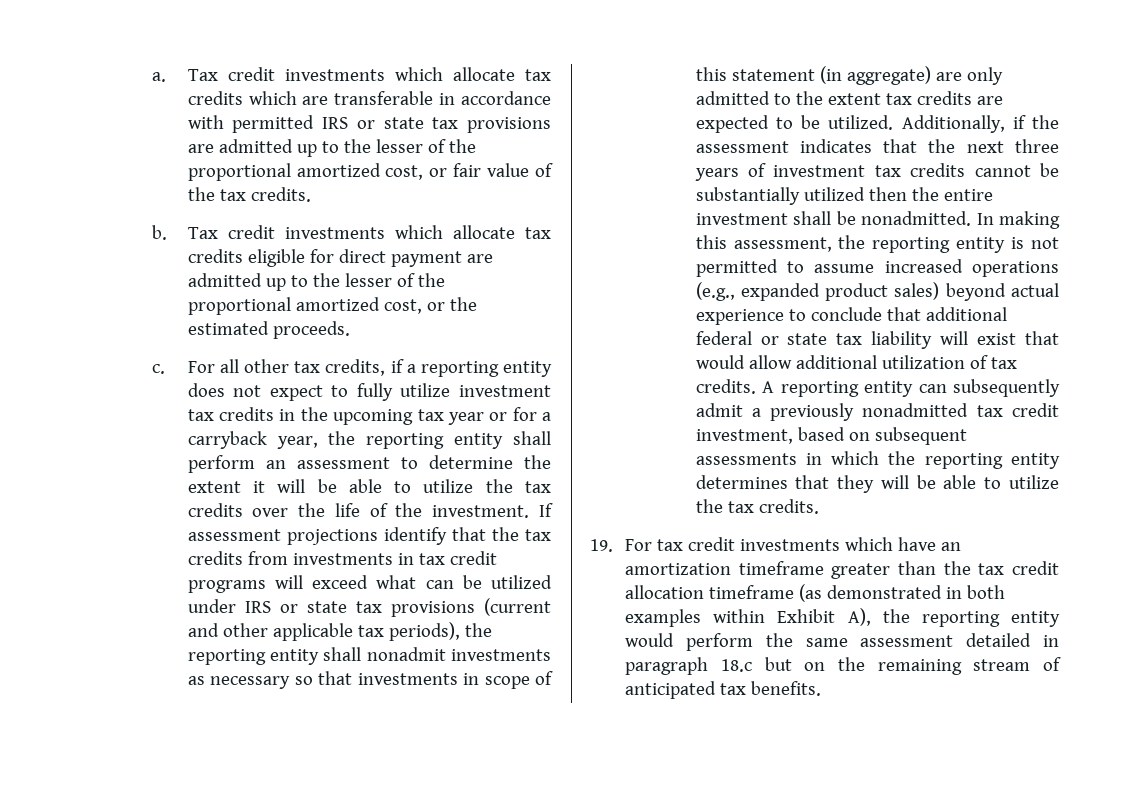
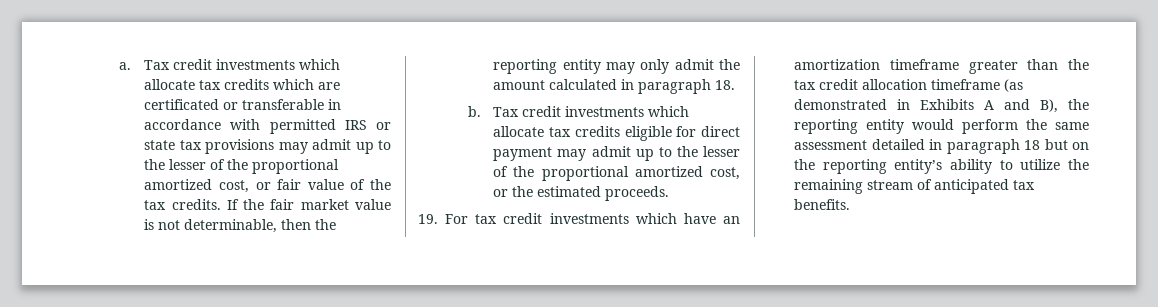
(329, 100) none -> [144,99,239,110] certificated or
[187,139,293,153] are admitted -> [278,139,352,154] may admit
(311, 194) none -> [226,199,391,210] [144,219,337,233] [493,59,740,74] [493,79,736,94] If the fair market value is not determinable, then the reporting entity may only admit the amount calculated in paragraph 18.
[466,254,493,263] [187,273,262,287] are admitted -> [557,146,631,161] may admit
[152,359,552,377] [187,383,551,401] [187,407,551,425] [187,431,551,449] [187,455,551,473] [187,479,552,493] [187,503,553,518] [187,527,552,545] [187,551,497,565] [187,575,553,593] [187,598,551,617] [187,622,492,641] [187,647,551,665] [187,671,553,689] [695,66,1003,85] [695,91,1003,105] [695,115,1059,133] [695,139,1059,153] [694,163,1059,181] [695,187,993,205] [695,211,1060,229] [695,235,1059,253] [695,259,1059,277] [695,282,1059,301] [695,307,1007,325] [695,331,1059,349] [695,355,1017,369] [695,379,1060,397] [695,403,1059,421] [695,427,967,445] [695,451,1060,469] [695,475,1059,493] [695,499,819,514] // c. For all other tax credits, if a reporting entity does not expect to fully utilize investment tax credits in the upcoming tax year or for a carryback year, the reporting entity shall perform an assessment to determine the extent it will be able to utilize the tax credits over the life of the investment. If assessment projections identify that the tax credits from investments in tax credit programs will exceed what can be utilized under IRS or state tax provisions (current and other applicable tax periods), the reporting entity shall nonadmit investments as necessary so that investments in scope of this statement (in aggregate) are only admitted to the extent tax credits are expected to be utilized. Additionally, if the assessment indicates that the next three years of investment tax credits cannot be substantially utilized then the entire investment shall be nonadmitted. In making this assessment, the reporting entity is not permitted to assume increased operations (e.g., expanded product sales) beyond actual experience to conclude that additional federal or state tax liability will exist that would allow additional utilization of tax credits. A reporting entity can subsequently admit a previously nonadmitted tax credit investment, based on subsequent assessments in which the reporting entity determines that they will be able to utilize the tax credits. -> (670, 193) none
[967,585,1006,599] [625,608,871,627] both examples within Exhibit A), -> [920,99,1058,113] Exhibits A and B),
[720,659,752,672] 18.c -> [1024,140,1040,150] 18
(865, 664) none -> [822,159,1089,174] reporting entity’s ability to utilize the

